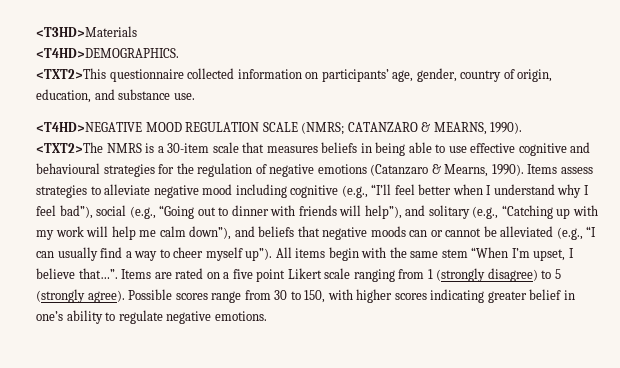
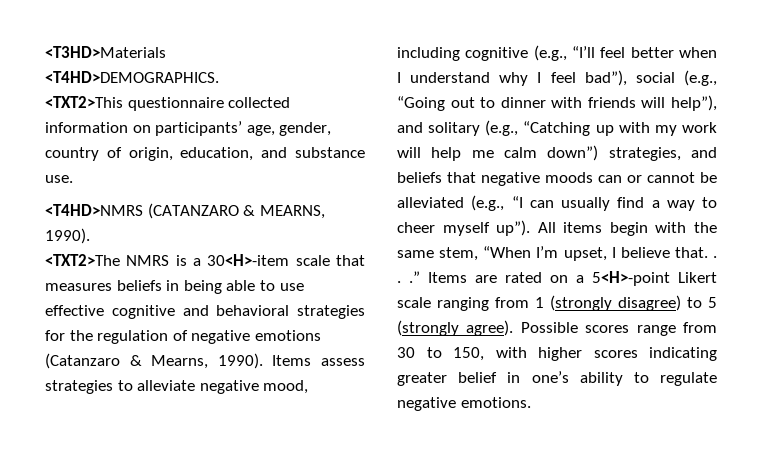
[36,122,418,135] <T4HD>NEGATIVE MOOD REGULATION SCALE (NMRS; CATANZARO -> [45,203,239,219] <T4HD>NMRS (CATANZARO
[167,143,210,153] 30-item -> [207,254,290,266] 30<H>-item
[36,163,100,174] behavioural -> [216,305,290,316] behavioral
[202,184,233,195] mood -> [263,380,309,394] mood,
[189,226,232,240] down”), -> [547,145,681,161] down”) strategies,
[441,249,468,258] stem -> [439,247,479,261] stem,
[78,268,118,279] that…”. -> [674,247,717,258] [397,271,420,283] that. . . .”
[232,269,286,282] five point -> [592,271,670,286] 5<H>-point

